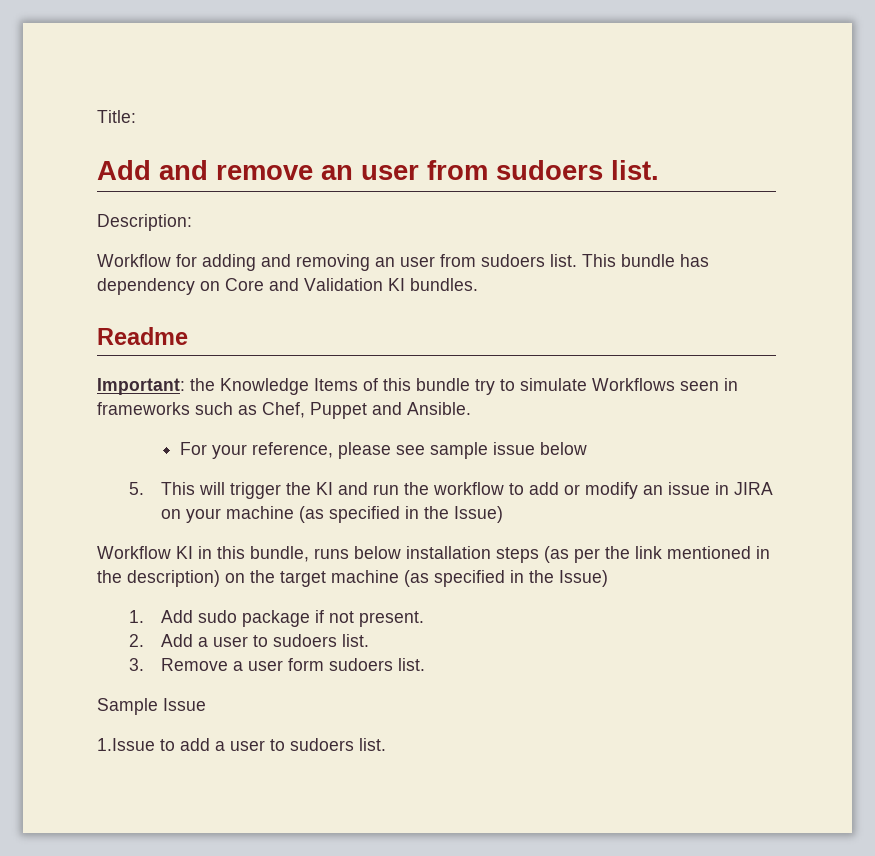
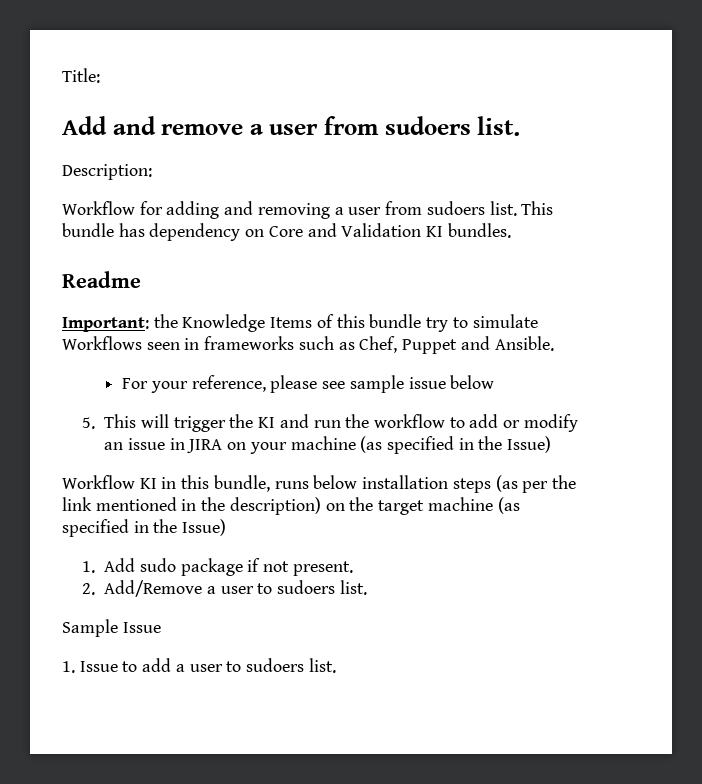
[321,165,353,180] an -> [249,124,263,135] a
[375,257,395,267] an -> [334,207,344,215] a
[160,634,369,647] [128,658,425,671] Add a user to sudoers list. // 3. Remove a user form sudoers list. -> [104,580,367,597] Add/Remove a user to sudoers list.
[97,738,155,751] 1.Issue -> [62,661,118,673] 1. Issue

